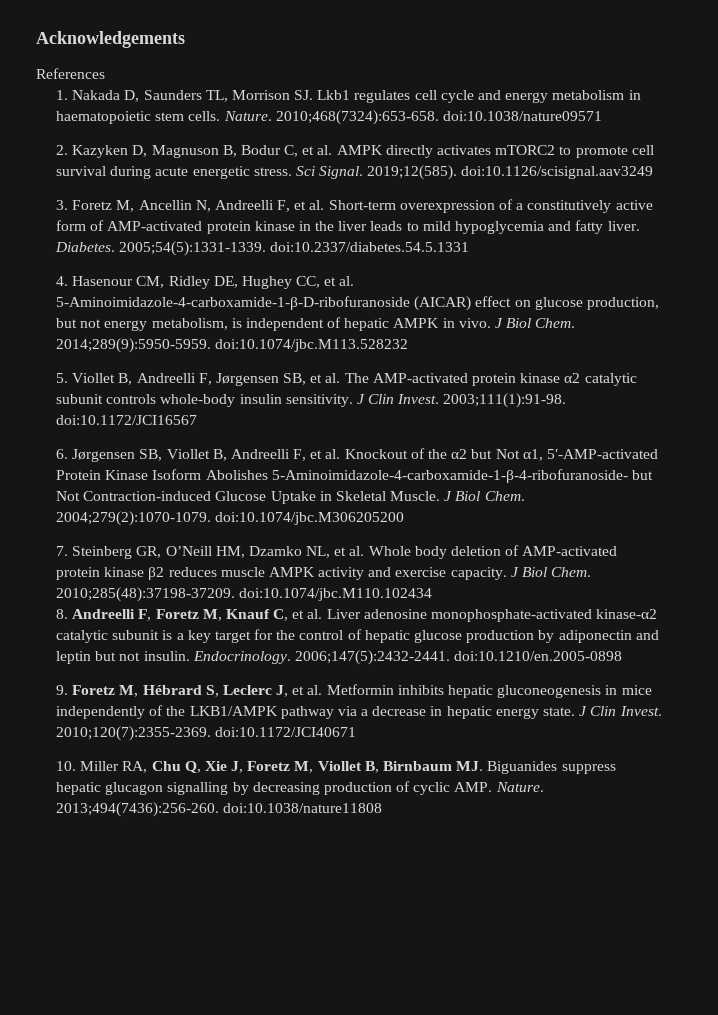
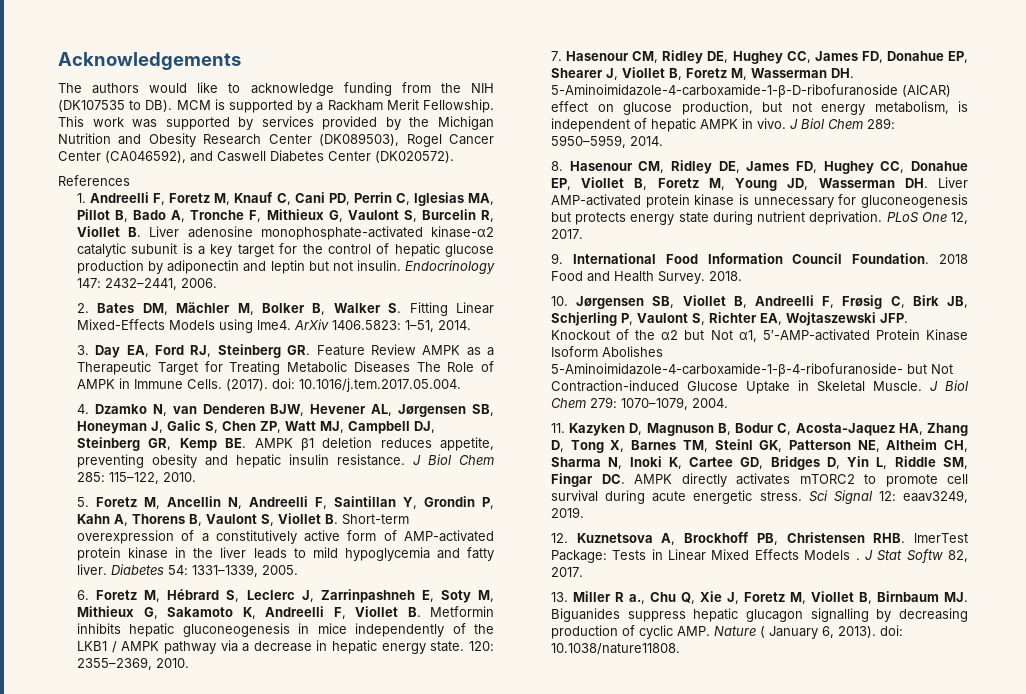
[36,68,105,79] [56,90,641,103] [56,110,602,125] [56,145,654,158] [56,165,654,180] [56,199,653,213] [56,220,640,234] [55,241,470,256] [56,276,355,289] [56,296,659,311] [56,317,576,331] [56,338,409,353] [56,373,637,386] [56,393,567,408] [56,415,198,425] [56,448,658,462] [56,469,653,483] [56,491,525,504] [56,511,405,526] [56,545,618,559] [56,567,592,580] [56,587,433,602] [56,609,69,619] References // 1. Nakada D, Saunders TL, Morrison SJ. Lkb1 regulates cell cycle and energy metabolism in haematopoietic stem cells. Nature. 2010;468(7324):653-658. doi:10.1038/nature09571 // 2. Kazyken D, Magnuson B, Bodur C, et al. AMPK directly activates mTORC2 to promote cell survival during acute energetic stress. Sci Signal. 2019;12(585). doi:10.1126/scisignal.aav3249 // 3. Foretz M, Ancellin N, Andreelli F, et al. Short-term overexpression of a constitutively active form of AMP-activated protein kinase in the liver leads to mild hypoglycemia and fatty liver. Diabetes. 2005;54(5):1331-1339. doi:10.2337/diabetes.54.5.1331 // 4. Hasenour CM, Ridley DE, Hughey CC, et al. 5-Aminoimidazole-4-carboxamide-1-β-D-ribofuranoside (AICAR) effect on glucose production, but not energy metabolism, is independent of hepatic AMPK in vivo. J Biol Chem. 2014;289(9):5950-5959. doi:10.1074/jbc.M113.528232 // 5. Viollet B, Andreelli F, Jørgensen SB, et al. The AMP-activated protein kinase α2 catalytic subunit controls whole-body insulin sensitivity. J Clin Invest. 2003;111(1):91-98. doi:10.1172/JCI16567 // 6. Jørgensen SB, Viollet B, Andreelli F, et al. Knockout of the α2 but Not α1, 5′-AMP-activated Protein Kinase Isoform Abolishes 5-Aminoimidazole-4-carboxamide-1-β-4-ribofuranoside- but Not Contraction-induced Glucose Uptake in Skeletal Muscle. J Biol Chem. 2004;279(2):1070-1079. doi:10.1074/jbc.M306205200 // 7. Steinberg GR, O’Neill HM, Dzamko NL, et al. Whole body deletion of AMP-activated protein kinase β2 reduces muscle AMPK activity and exercise capacity. J Biol Chem. 2010;285(48):37198-37209. doi:10.1074/jbc.M110.102434 // 8. -> [58,82,494,96] [58,99,494,113] [58,116,494,130] [58,133,494,147] [58,150,454,163] [58,175,130,186] [77,193,87,203] The authors would like to acknowledge funding from the NIH (DK107535 to DB). MCM is supported by a Rackham Merit Fellowship. This work was supported by services provided by the Michigan Nutrition and Obesity Research Center (DK089503), Rogel Cancer Center (CA046592), and Caswell Diabetes Center (DK020572). // References // 1.
[292,609,323,619] et al. -> [294,192,494,206] [77,209,494,222] [77,226,142,237] Cani PD, Perrin C, Iglesias MA, Pillot B, Bado A, Tronche F, Mithieux G, Vaulont S, Burcelin R, Viollet B.
[192,650,623,665] [56,685,69,695] Endocrinology. 2006;147(5):2432-2441. doi:10.1210/en.2005-0898 // 9. -> [405,260,496,274] [77,278,218,290] [77,302,494,316] [77,319,472,333] [77,344,495,358] [77,361,495,375] [77,378,462,392] [77,404,494,417] [77,420,436,434] [77,437,495,451] [77,454,495,468] [77,472,197,484] [77,496,495,509] [77,513,410,526] [77,530,495,544] [77,547,494,561] [77,564,299,577] [77,590,90,600] Endocrinology 147: 2432–2441, 2006. // 2. Bates DM, Mächler M, Bolker B, Walker S. Fitting Linear Mixed-Effects Models using lme4. ArXiv 1406.5823: 1–51, 2014. // 3. Day EA, Ford RJ, Steinberg GR. Feature Review AMPK as a Therapeutic Target for Treating Metabolic Diseases The Role of AMPK in Immune Cells. (2017). doi: 10.1016/j.tem.2017.05.004. // 4. Dzamko N, van Denderen BJW, Hevener AL, Jørgensen SB, Honeyman J, Galic S, Chen ZP, Watt MJ, Campbell DJ, Steinberg GR, Kemp BE. AMPK β1 deletion reduces appetite, preventing obesity and hepatic insulin resistance. J Biol Chem 285: 115–122, 2010. // 5. Foretz M, Ancellin N, Andreelli F, Saintillan Y, Grondin P, Kahn A, Thorens B, Vaulont S, Viollet B. Short-term overexpression of a constitutively active form of AMP-activated protein kinase in the liver leads to mild hypoglycemia and fatty liver. Diabetes 54: 1331–1339, 2005. // 6.
[292,685,323,695] et al. -> [320,589,494,603] [77,606,421,619] Zarrinpashneh E, Soty M, Mithieux G, Sakamoto K, Andreelli F, Viollet B.
[189,706,278,716] LKB1/AMPK -> [77,641,160,653] LKB1 / AMPK
[579,706,662,716] [56,726,357,741] [56,761,148,773] J Clin Invest. 2010;120(7):2355-2369. doi:10.1172/JCI40671 // 10. Miller RA, -> [469,641,494,651] [77,657,190,670] [551,50,968,64] [551,67,855,80] [551,84,952,98] [551,101,968,115] [551,118,896,132] [551,135,664,148] [551,160,968,174] [551,177,968,191] [551,194,968,208] [551,211,969,225] [551,229,584,239] [551,253,968,264] [551,271,743,284] [551,295,968,309] [551,312,909,326] [551,329,968,342] [551,346,664,357] [551,363,954,377] [551,380,970,394] [551,397,729,410] [551,423,968,436] [551,439,968,453] [551,456,968,470] [551,473,969,487] [551,490,969,504] [551,507,585,518] [551,532,968,545] [551,549,969,563] [551,567,584,577] [551,591,646,604] 120: 2355–2369, 2010. // 7. Hasenour CM, Ridley DE, Hughey CC, James FD, Donahue EP, Shearer J, Viollet B, Foretz M, Wasserman DH. 5-Aminoimidazole-4-carboxamide-1-β-D-ribofuranoside (AICAR) effect on glucose production, but not energy metabolism, is independent of hepatic AMPK in vivo. J Biol Chem 289: 5950–5959, 2014. // 8. Hasenour CM, Ridley DE, James FD, Hughey CC, Donahue EP, Viollet B, Foretz M, Young JD, Wasserman DH. Liver AMP-activated protein kinase is unnecessary for gluconeogenesis but protects energy state during nutrient deprivation. PLoS One 12, 2017. // 9. International Food Information Council Foundation. 2018 Food and Health Survey. 2018. // 10. Jørgensen SB, Viollet B, Andreelli F, Frøsig C, Birk JB, Schjerling P, Vaulont S, Richter EA, Wojtaszewski JFP. Knockout of the α2 but Not α1, 5′-AMP-activated Protein Kinase Isoform Abolishes 5-Aminoimidazole-4-carboxamide-1-β-4-ribofuranoside- but Not Contraction-induced Glucose Uptake in Skeletal Muscle. J Biol Chem 279: 1070–1079, 2004. // 11. Kazyken D, Magnuson B, Bodur C, Acosta-Jaquez HA, Zhang D, Tong X, Barnes TM, Steinl GK, Patterson NE, Altheim CH, Sharma N, Inoki K, Cartee GD, Bridges D, Yin L, Riddle SM, Fingar DC. AMPK directly activates mTORC2 to promote cell survival during acute energetic stress. Sci Signal 12: eaav3249, 2019. // 12. Kuznetsova A, Brockhoff PB, Christensen RHB. lmerTest Package: Tests in Linear Mixed Effects Models . J Stat Softw 82, 2017. // 13. Miller R a.,
[495,782,544,792] [56,802,383,817] Nature. 2013;494(7436):256-260. doi:10.1038/nature11808 -> [714,625,904,639] [551,643,681,655] Nature ( January 6, 2013). doi: 10.1038/nature11808.

